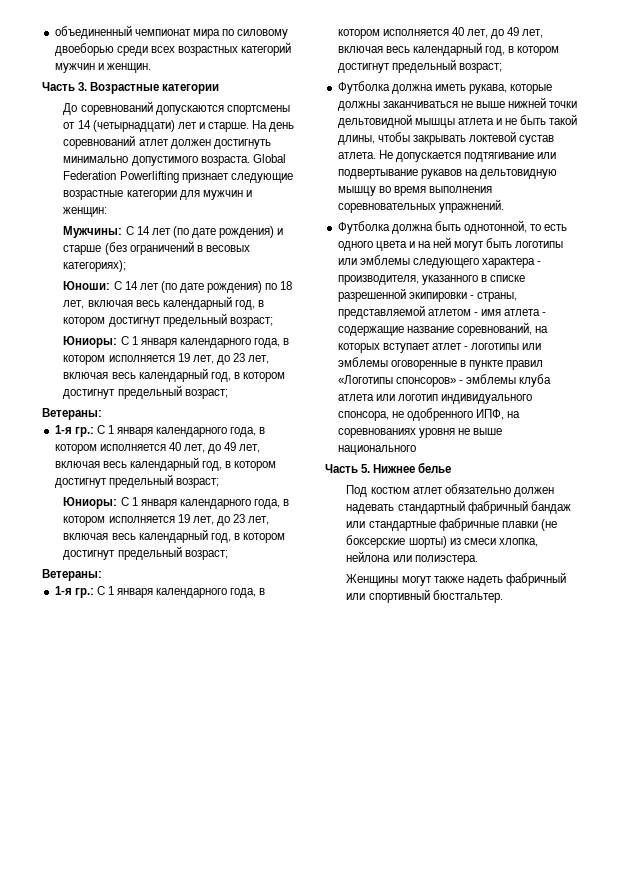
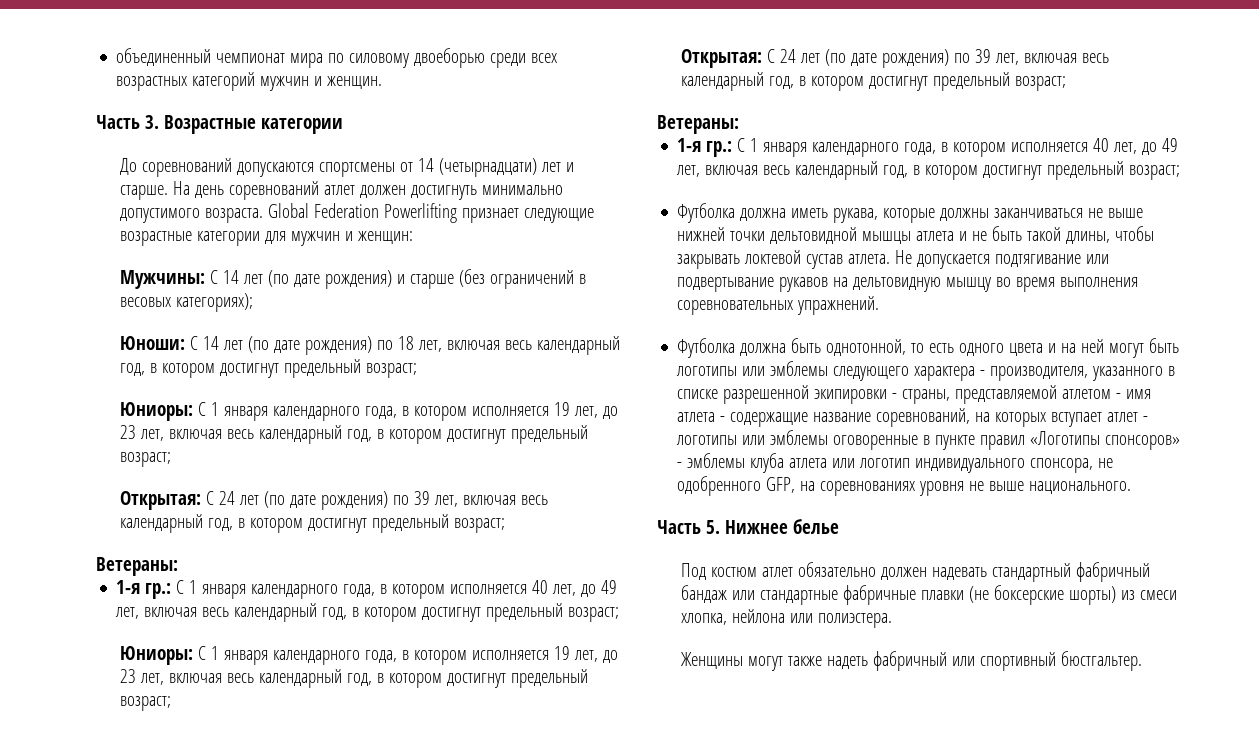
(228, 394) none -> [120,491,549,510] [120,514,506,533] // Открытая: С 24 лет (по дате рождения) по 39 лет, включая весь календарный год, в котором достигнут предельный возраст;
(228, 555) none -> [681,49,1110,68] [681,72,1067,91] // Открытая: С 24 лет (по дате рождения) по 39 лет, включая весь календарный год, в котором достигнут предельный возраст;
[475,409,504,420] ИПФ, -> [766,477,796,493] GFP,
[337,445,416,455] национального -> [1029,481,1132,494] национального.

